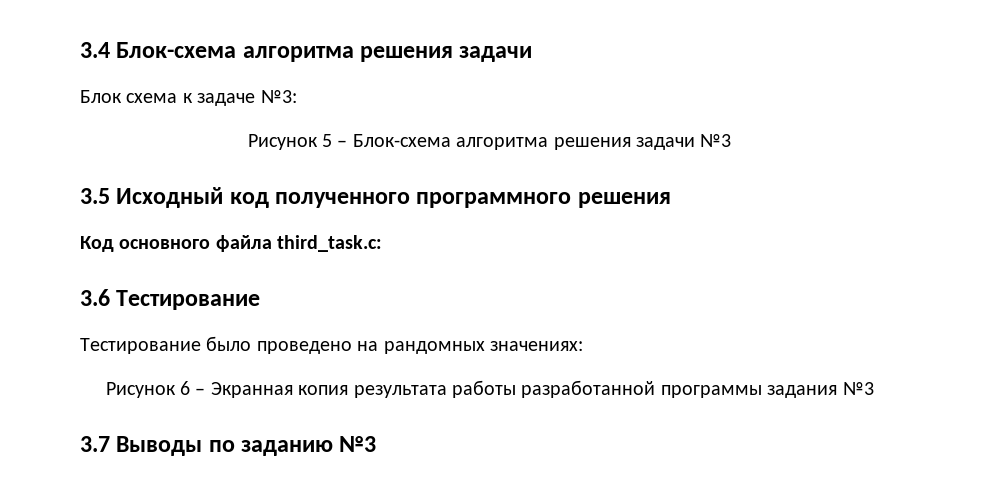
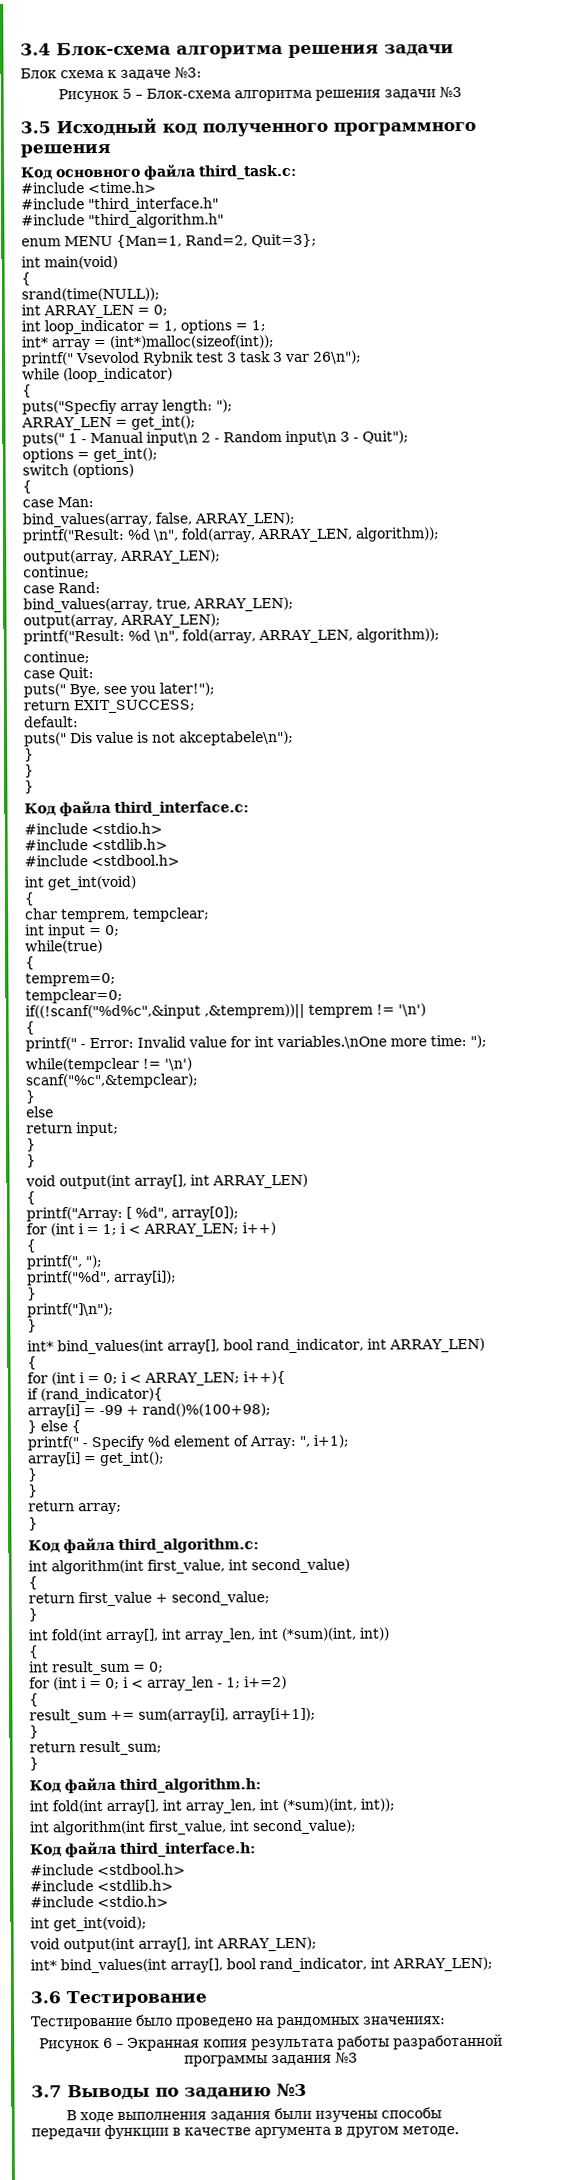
(383, 243) none -> [21,181,157,194] [21,197,219,213] [21,213,224,229] [21,233,317,248] [21,255,118,270] [21,272,31,286] [21,287,160,302] [21,304,168,319] [21,319,266,335] [21,335,274,351] [22,350,362,367] [22,367,173,383] [22,384,32,398] [22,399,233,415] [21,415,196,431] [22,430,409,447] [22,447,158,463] [22,463,134,479] [22,480,32,494] [22,497,94,508] [22,511,295,528] [22,527,440,544] [23,549,221,565] [23,566,90,579] [23,582,101,594] [23,596,294,613] [23,613,221,629] [23,628,440,645] [23,651,90,664] [23,667,94,681] [23,682,215,698] [23,699,195,714] [23,716,79,728] [24,730,294,747] [24,748,34,762] [24,764,34,778] [24,780,34,794] [24,800,249,817] [24,822,163,835] [24,838,168,851] [24,854,180,867] [24,875,136,891] [24,892,34,906] [25,907,210,923] [25,924,120,939] [25,940,103,954] [25,956,35,970] [25,972,116,987] [25,988,123,1004] [25,1003,426,1020] [25,1021,35,1035] [25,1034,487,1052] [25,1057,192,1073] [25,1073,198,1089] [25,1090,36,1104] [26,1106,54,1118] [26,1121,119,1137] [26,1138,36,1152] [26,1154,36,1168] [25,1173,308,1190] [26,1191,36,1205] [26,1206,239,1222] [26,1222,276,1237] [26,1239,36,1253] [26,1255,102,1270] [26,1270,177,1286] [27,1287,37,1301] [27,1302,114,1318] [27,1319,37,1333] [27,1337,485,1355] [27,1356,37,1370] [27,1371,286,1386] [27,1387,163,1403] [27,1403,271,1419] [27,1420,81,1434] [27,1434,349,1451] [27,1451,165,1467] [28,1468,38,1482] [28,1484,38,1498] [28,1501,122,1515] [28,1517,38,1531] [28,1537,259,1554] [28,1558,350,1575] [28,1576,38,1590] [28,1591,270,1607] [28,1608,38,1622] [28,1627,389,1644] [29,1645,39,1659] [29,1660,164,1676] [29,1676,287,1691] [29,1693,39,1707] [29,1707,316,1724] [29,1725,39,1739] [29,1740,162,1756] [29,1757,39,1771] [29,1777,261,1794] [29,1798,395,1814] [29,1819,357,1836] [30,1841,256,1858] [30,1863,186,1876] [30,1879,174,1892] [30,1895,169,1908] [30,1916,147,1932] [29,1936,317,1953] [30,1956,493,1974] // #include <time.h> // #include "third_interface.h" // #include "third_algorithm.h" // enum MENU {Man=1, Rand=2, Quit=3}; // int main(void) // { // srand(time(NULL)); // int ARRAY_LEN = 0; // int loop_indicator = 1, options = 1; // int* array = (int*)malloc(sizeof(int)); // printf(" Vsevolod Rybnik test 3 task 3 var 26\n"); // while (loop_indicator) // { // puts("Specfiy array length: "); // ARRAY_LEN = get_int(); // puts(" 1 - Manual input\n 2 - Random input\n 3 - Quit"); // options = get_int(); // switch (options) // { // case Man: // bind_values(array, false, ARRAY_LEN); // printf("Result: %d \n", fold(array, ARRAY_LEN, algorithm)); // output(array, ARRAY_LEN); // continue; // case Rand: // bind_values(array, true, ARRAY_LEN); // output(array, ARRAY_LEN); // printf("Result: %d \n", fold(array, ARRAY_LEN, algorithm)); // continue; // case Quit: // puts(" Bye, see you later!"); // return EXIT_SUCCESS; // default: // puts(" Dis value is not akceptabele\n"); // } // } // } // Код файла third_interface.c: // #include <stdio.h> // #include <stdlib.h> // #include <stdbool.h> // int get_int(void) // { // char temprem, tempclear; // int input = 0; // while(true) // { // temprem=0; // tempclear=0; // if((!scanf("%d%c",&input ,&temprem))|| temprem != '\n') // { // printf(" - Error: Invalid value for int variables.\nOne more time: "); // while(tempclear != '\n') // scanf("%c",&tempclear); // } // else // return input; // } // } // void output(int array[], int ARRAY_LEN) // { // printf("Array: [ %d", array[0]); // for (int i = 1; i < ARRAY_LEN; i++) // { // printf(", "); // printf("%d", array[i]); // } // printf("]\n"); // } // int* bind_values(int array[], bool rand_indicator, int ARRAY_LEN) // { // for (int i = 0; i < ARRAY_LEN; i++){ // if (rand_indicator){ // array[i] = -99 + rand()%(100+98); // } else { // printf(" - Specify %d element of Array: ", i+1); // array[i] = get_int(); // } // } // return array; // } // Код файла third_algorithm.c: // int algorithm(int first_value, int second_value) // { // return first_value + second_value; // } // int fold(int array[], int array_len, int (*sum)(int, int)) // { // int result_sum = 0; // for (int i = 0; i < array_len - 1; i+=2) // { // result_sum += sum(array[i], array[i+1]); // } // return result_sum; // } // Код файла third_algorithm.h: // int fold(int array[], int array_len, int (*sum)(int, int)); // int algorithm(int first_value, int second_value); // Код файла third_interface.h: // #include <stdbool.h> // #include <stdlib.h> // #include <stdio.h> // int get_int(void); // void output(int array[], int ARRAY_LEN); // int* bind_values(int array[], bool rand_indicator, int ARRAY_LEN);
(377, 444) none -> [65,2107,442,2123] [31,2124,459,2140] // В ходе выполнения задания были изучены способы передачи функции в качестве аргумента в другом методе.

